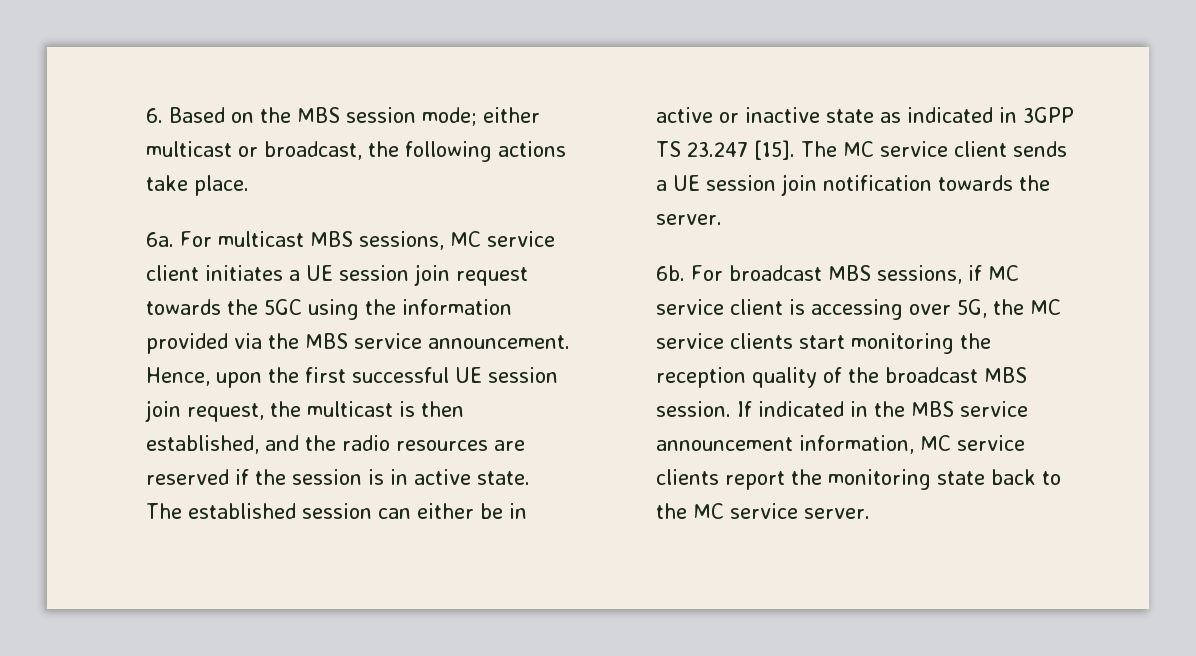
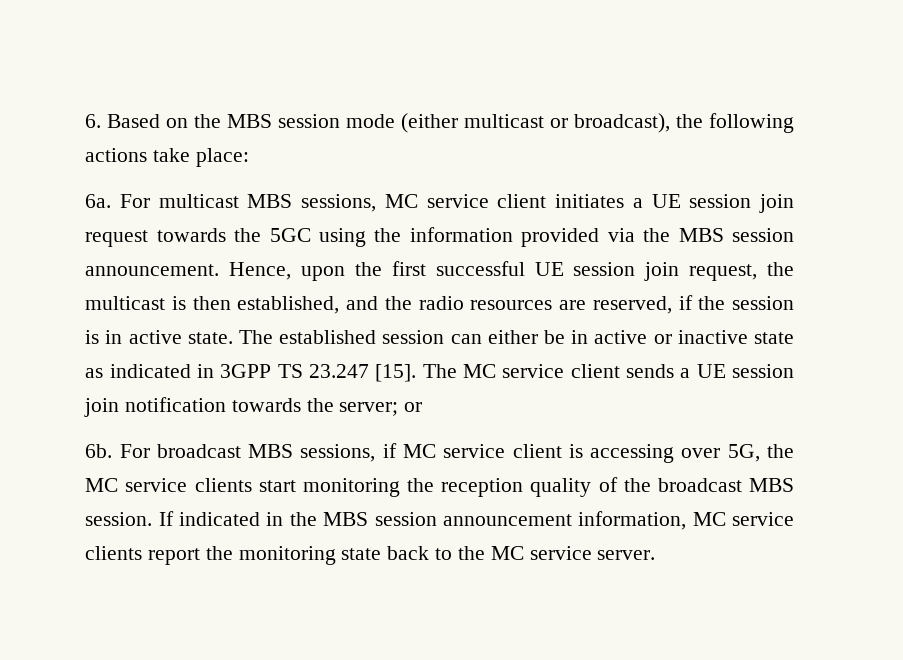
[422,107,541,126] mode; either -> [346,113,459,133] mode (either
[264,141,363,160] broadcast, -> [574,113,671,133] broadcast),
[194,175,250,196] place. -> [195,148,249,167] place:
[354,333,423,349] service -> [731,228,794,242] session
[146,469,230,485] reserved -> [592,296,672,314] reserved,
[656,214,723,225] server. -> [339,402,423,416] server; or
[960,401,1029,417] service -> [374,512,437,526] session

